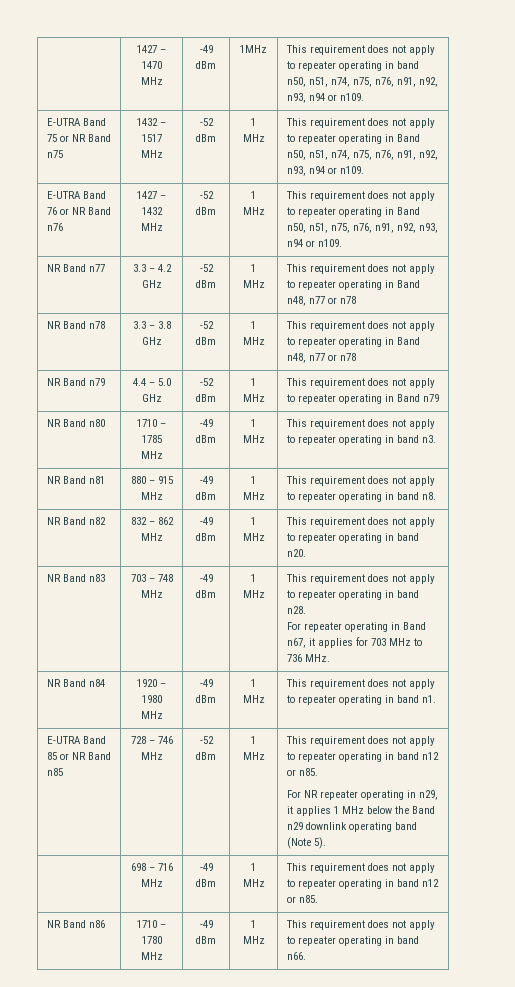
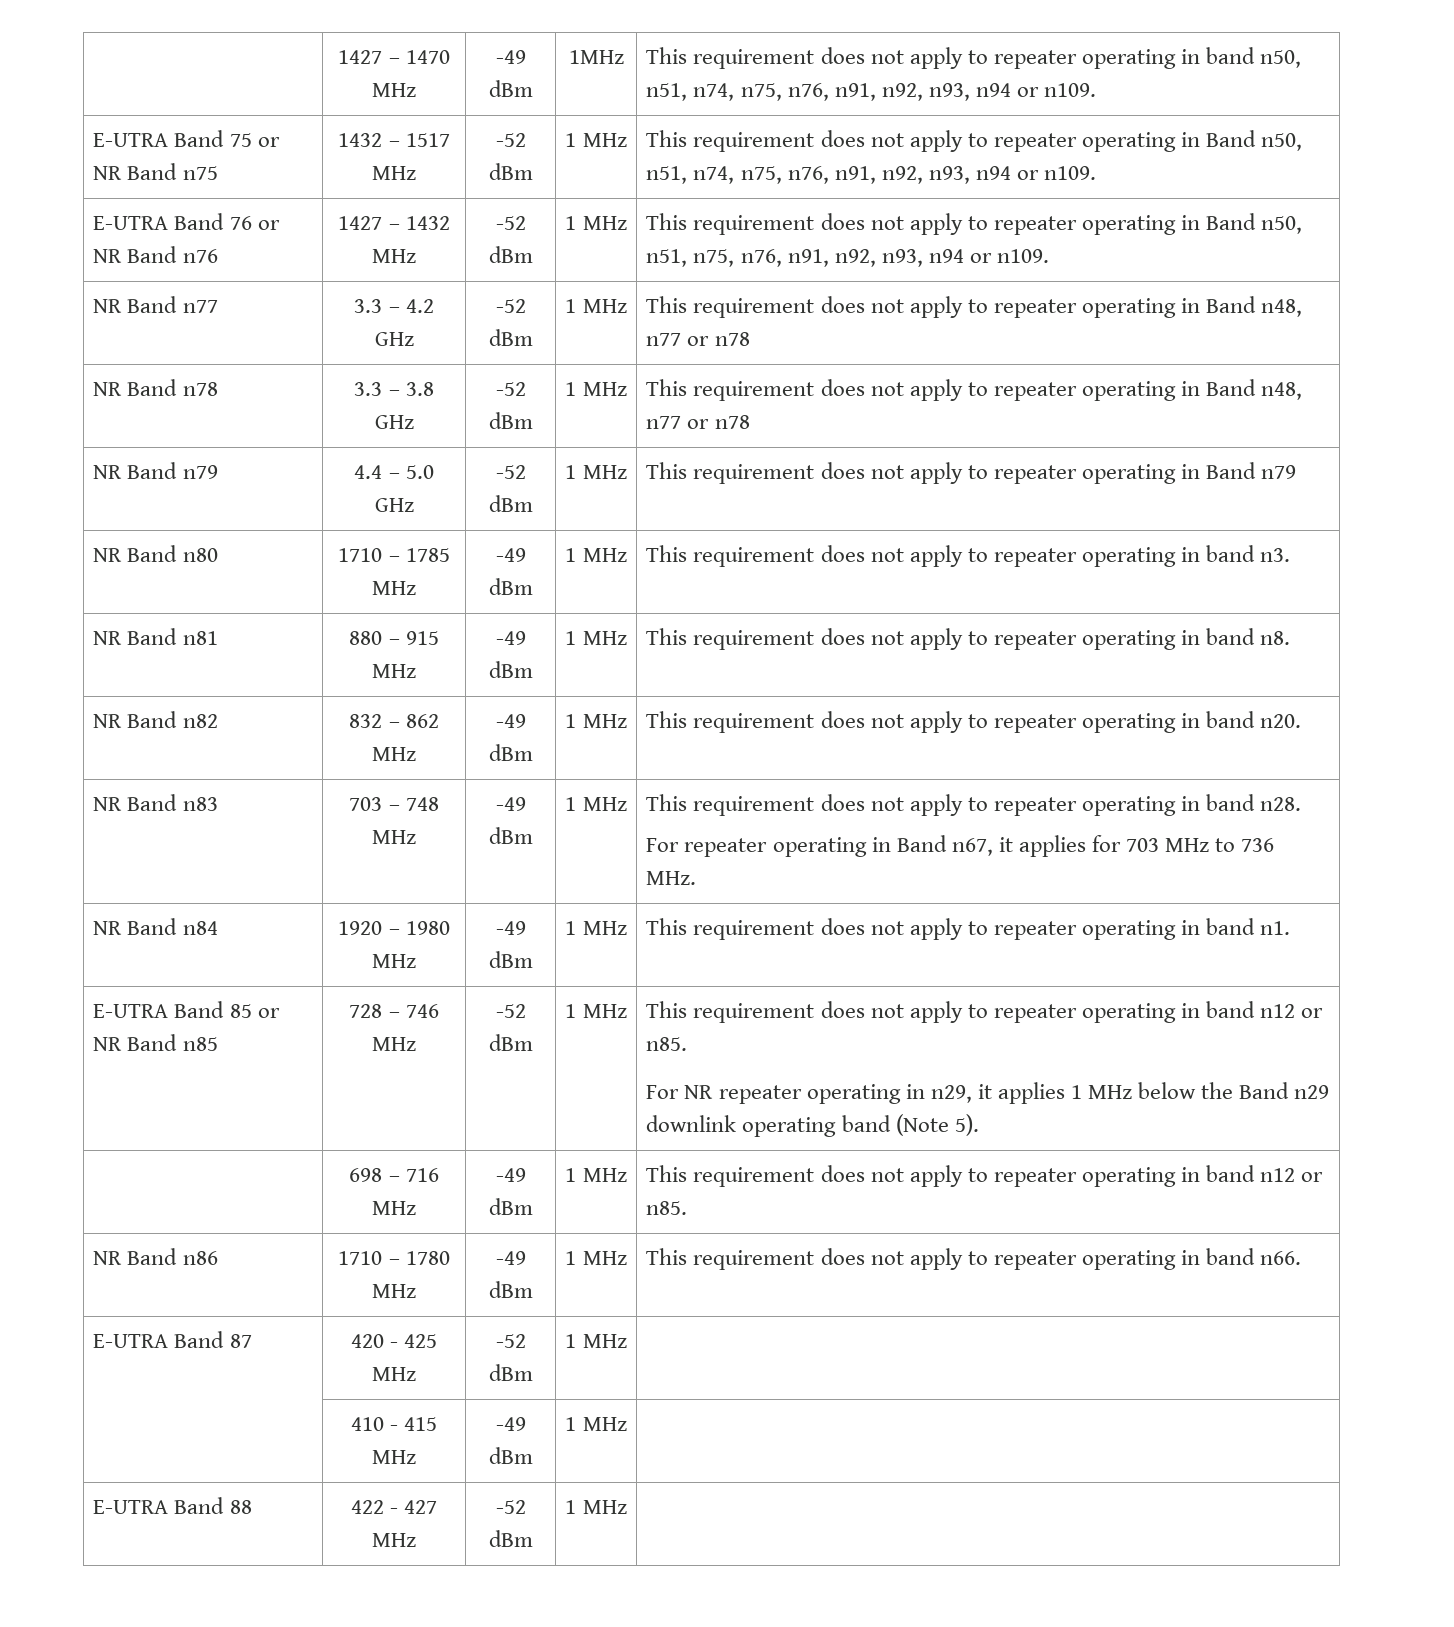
(306, 956) none -> [93,1331,252,1348] [350,1334,438,1348] [372,1367,416,1381] [495,1334,526,1348] [488,1364,533,1381] [565,1334,627,1348] [350,1417,438,1431] [372,1450,416,1464] [495,1417,526,1431] [488,1447,533,1464] [565,1417,627,1431] [93,1497,252,1514] [350,1500,438,1514] [372,1533,416,1547] [495,1500,526,1514] [488,1530,533,1547] [565,1500,627,1514] // E-UTRA Band 87 | 420 - 425 MHz | -52 dBm | 1 MHz | // | 410 - 415 MHz | -49 dBm | 1 MHz | // E-UTRA Band 88 | 422 - 427 MHz | -52 dBm | 1 MHz |

